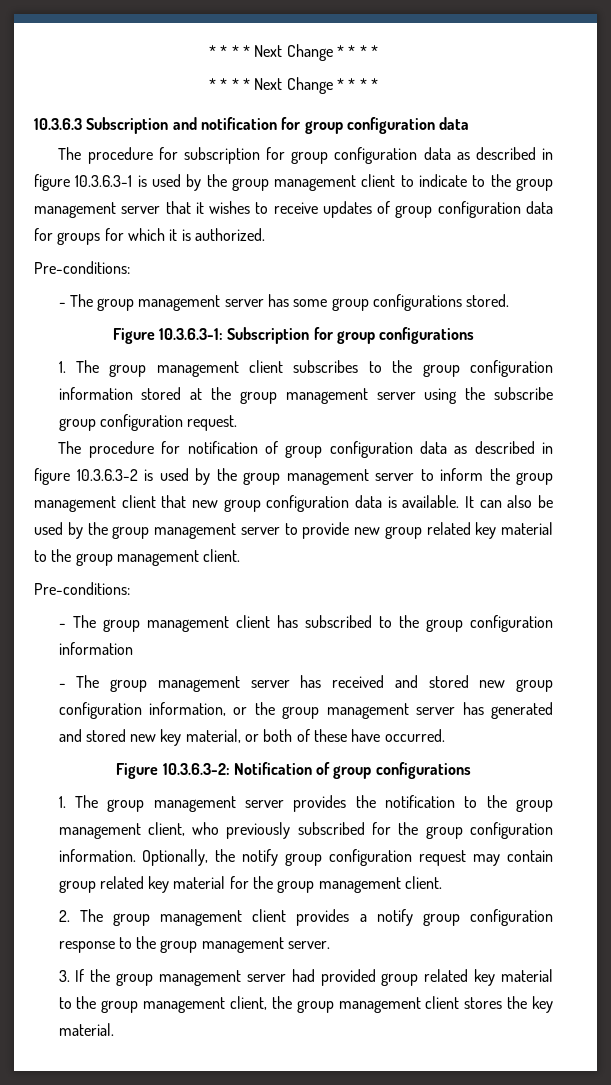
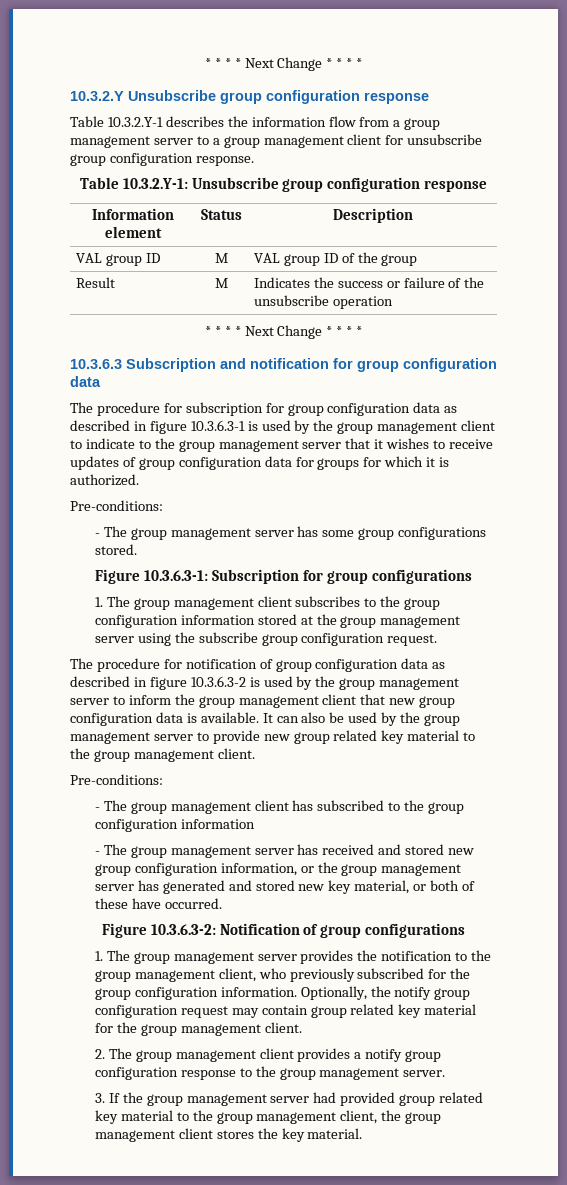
(378, 51) none -> [70,90,429,104] [70,116,441,130] [70,134,483,148] [70,153,254,166] [79,177,488,192] [91,208,174,220] [104,226,162,238] [201,209,242,220] [332,208,413,223] [75,253,160,266] [215,253,228,263] [253,252,418,266] [75,277,115,288] [215,278,228,288] [253,277,485,288] [253,295,393,309] // 10.3.2.Y Unsubscribe group configuration response // Table 10.3.2.Y-1 describes the information flow from a group management server to a group management client for unsubscribe group configuration response. // Table 10.3.2.Y-1: Unsubscribe group configuration response // Information element | Status | Description // VAL group ID | M | VAL group ID of the group // Result | M | Indicates the success or failure of the unsubscribe operation

